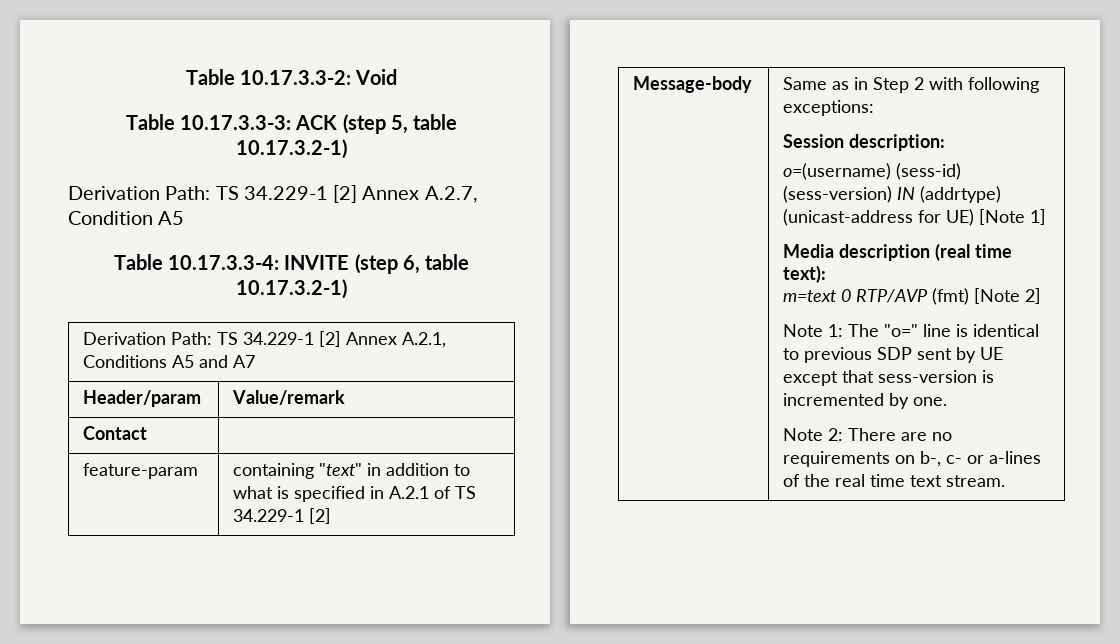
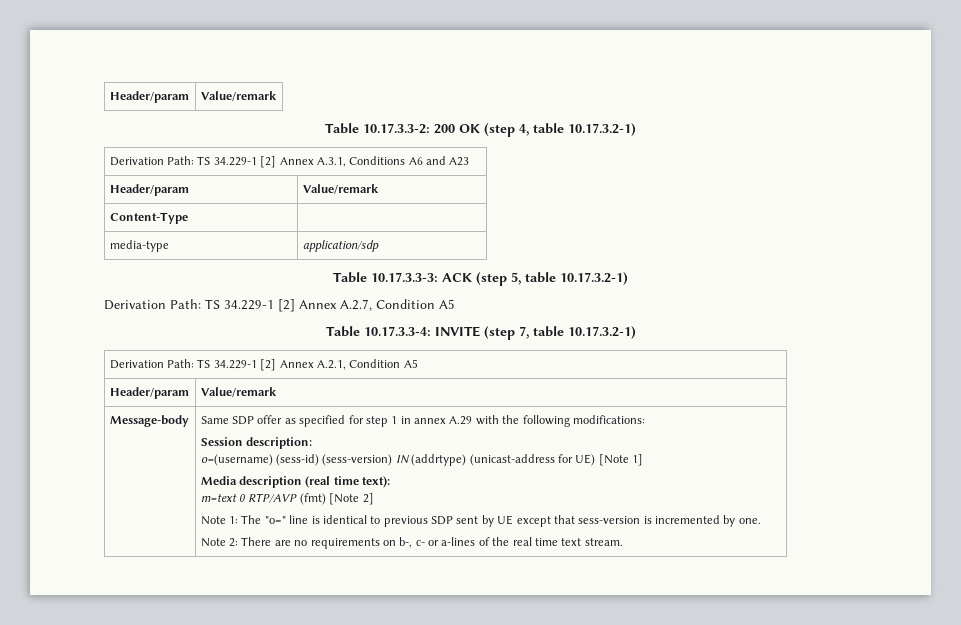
[185,69,398,85] Table 10.17.3.3-2: Void -> [109,91,189,103] [200,91,277,101] [325,123,636,137] [109,156,470,168] [109,184,189,196] [302,184,379,194] [109,212,188,224] [109,240,169,252] [302,240,379,252] Header/param | Value/remark // Table 10.17.3.3-2: 200 OK (step 4, table 10.17.3.2-1) // Derivation Path: TS 34.229-1 [2] Annex A.3.1, Conditions A6 and A23 // Header/param | Value/remark // Content-Type | // media-type | application/sdp
[402,255,420,274] 6, -> [518,326,529,339] 7,
[83,355,256,368] [83,390,202,407] [232,390,346,405] [83,426,148,440] [83,463,199,479] [233,463,471,479] [233,486,477,502] [233,508,332,524] [633,76,753,93] [783,77,1040,93] [783,100,875,116] Conditions A5 and A7 // Header/param | Value/remark // Contact | // feature-param | containing "text" in addition to what is specified in A.2.1 of TS 34.229-1 [2] // Message-body | Same as in Step 2 with following exceptions: -> [349,359,418,368] [109,387,189,399] [200,387,277,397] [109,415,189,427] [200,415,645,427] Condition A5 // Header/param | Value/remark // Message-body | Same SDP offer as specified for step 1 in annex A.29 with the following modifications:

